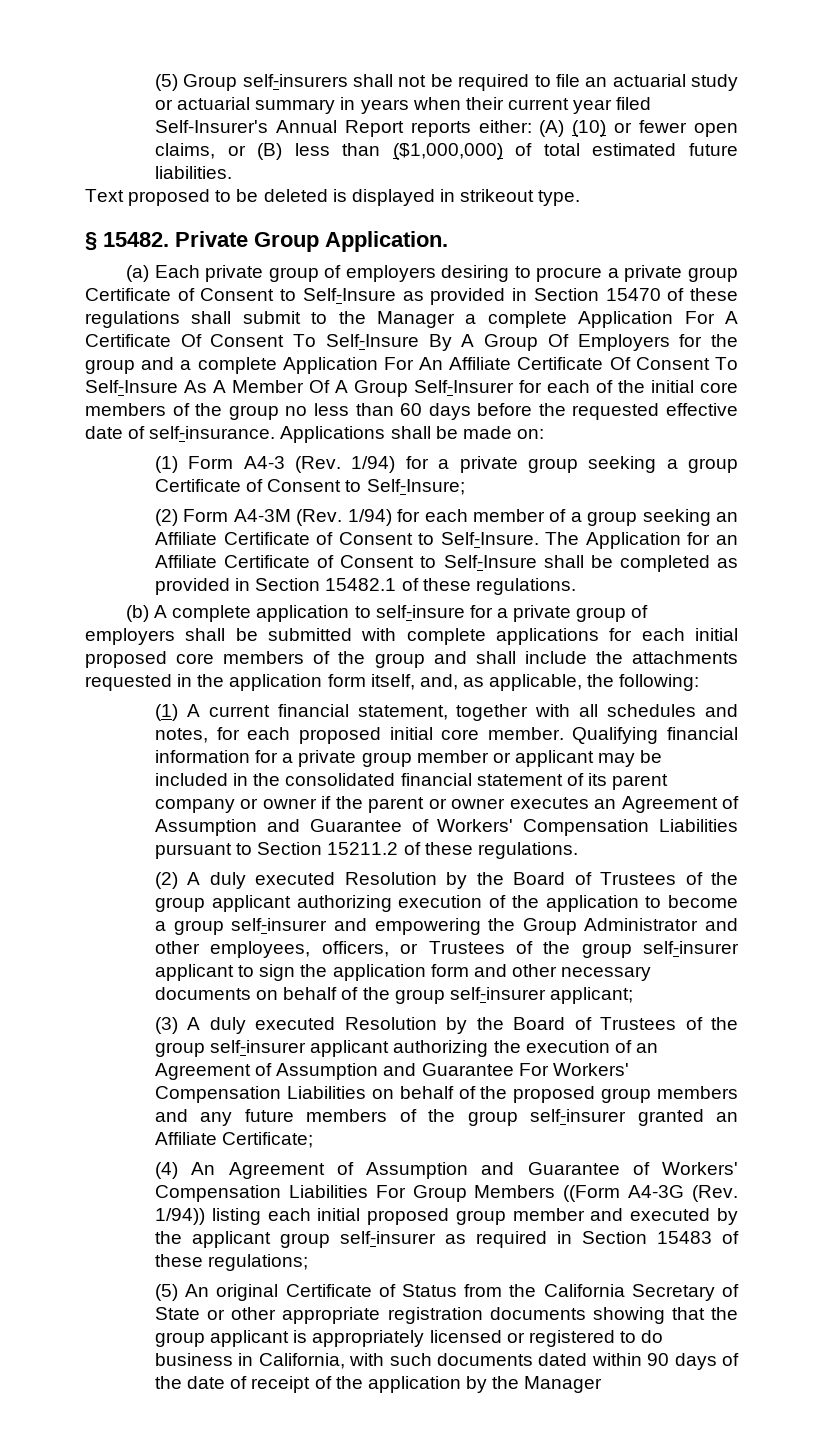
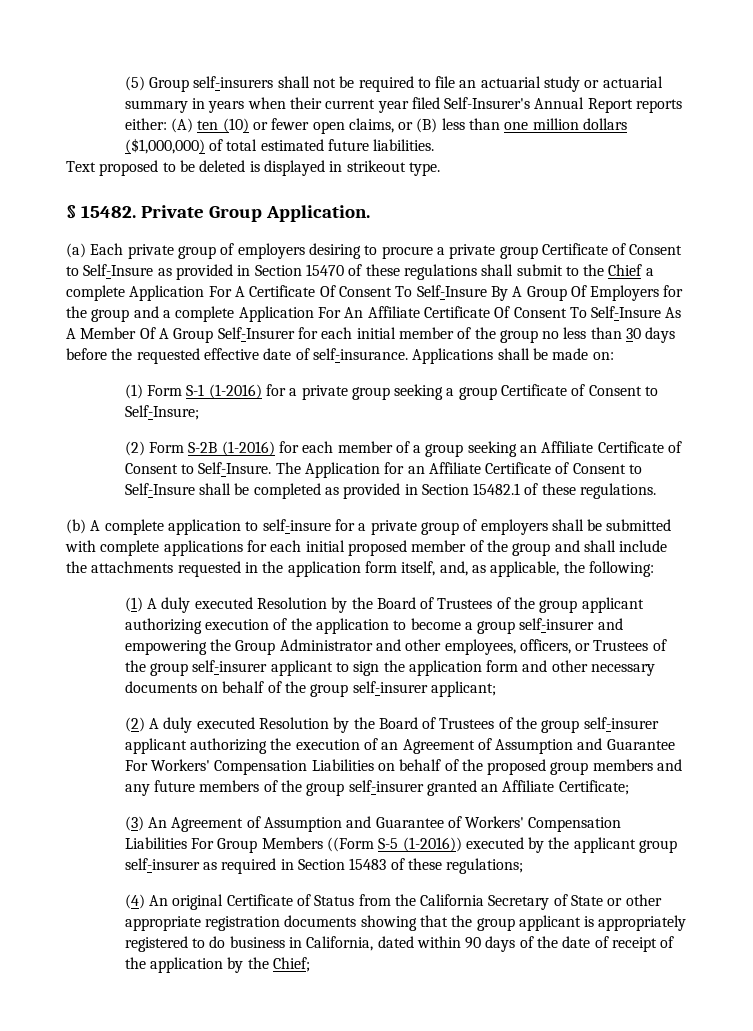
(565, 128) none -> [197,120,219,130] ten
(381, 149) none -> [504,118,628,130] one million dollars
[377,311,455,328] Manager -> [608,264,643,276] Chief
[596,380,738,393] [85,403,166,416] of the initial core members -> [356,327,454,339] initial member
[400,403,423,416] 60 -> [626,328,642,339] 30
[243,456,396,473] A4-3 (Rev. 1/94) -> [186,384,262,399] S-1 (1-2016)
[233,509,392,526] A4-3M (Rev. 1/94) -> [188,441,275,456] S-2B (1-2016)
[176,651,305,664] core members -> [411,540,467,552] member
[208,704,739,721] [154,727,738,744] [154,750,663,767] [154,773,669,790] [154,796,739,813] [154,819,738,836] [154,842,578,859] [154,872,201,889] current financial statement, together with all schedules and notes, for each proposed initial core member. Qualifying financial information for a private group member or applicant may be included in the consolidated financial statement of its parent company or owner if the parent or owner executes an Agreement of Assumption and Guarantee of Workers' Compensation Liabilities pursuant to Section 15211.2 of these regulations. // (2) A -> (157, 603) none
[154,1017,178,1034] (3) -> [124,717,145,732] (2)
[154,1162,178,1179] (4) -> [124,816,144,831] (3)
[628,1185,739,1202] [154,1208,624,1225] A4-3G (Rev. 1/94)) listing each initial proposed group member and -> [378,837,462,852] S-5 (1-2016))
[154,1284,178,1301] (5) -> [124,894,145,909] (4)
[429,1330,525,1343] licensed or -> (687, 923) none
[349,1353,533,1366] with such documents -> (374, 943) none
[524,1376,603,1393] Manager -> [272,957,310,972] Chief;

